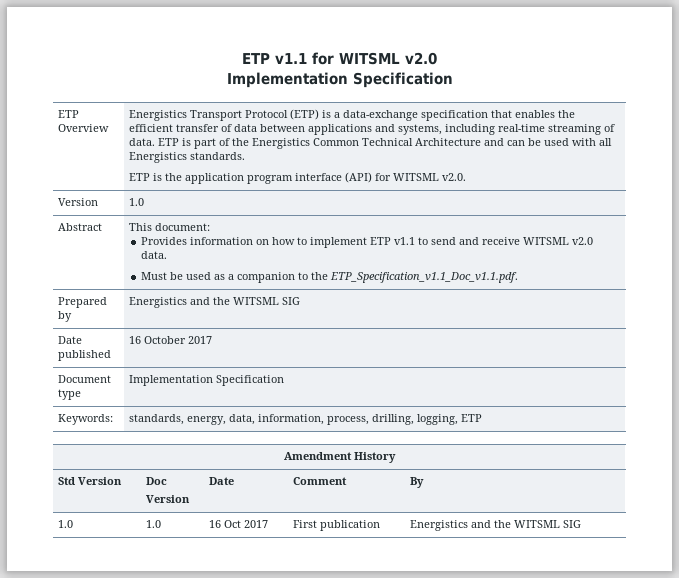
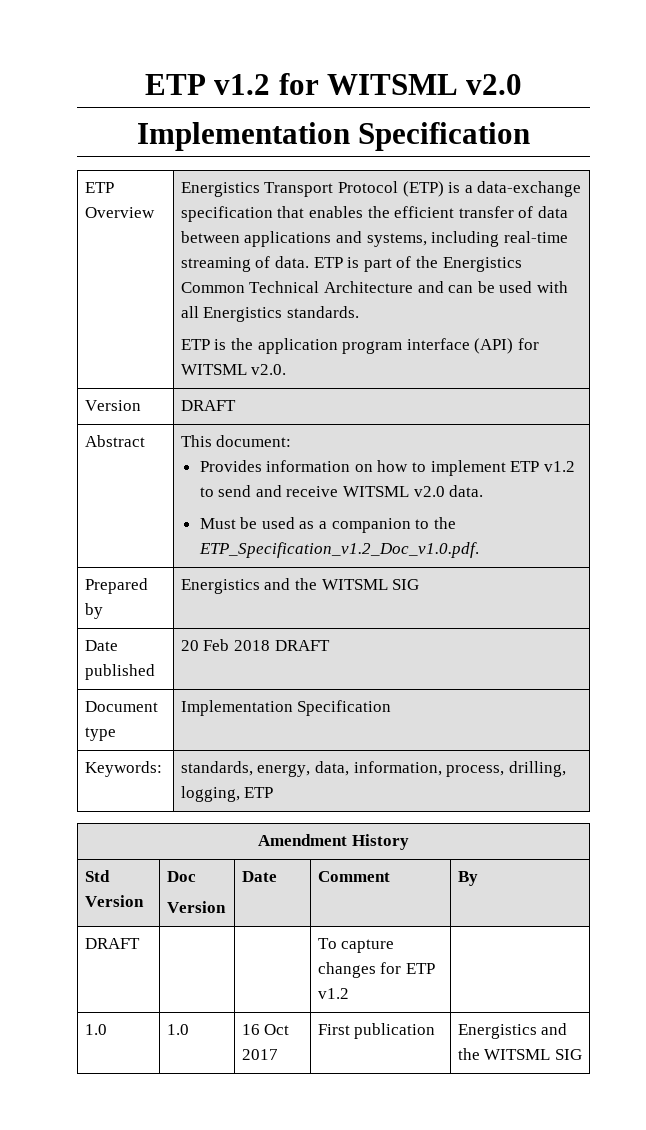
[242,53,307,64] ETP v1.1 -> [144,74,271,95] ETP v1.2
[128,198,144,206] 1.0 -> [180,400,236,411] DRAFT
[393,237,415,245] v1.1 -> [543,461,575,472] v1.2
[329,272,518,283] ETP_Specification_v1.1_Doc_v1.1.pdf. -> [198,542,479,558] ETP_Specification_v1.2_Doc_v1.0.pdf.
[128,336,212,344] 16 October 2017 -> [180,639,330,651] 20 Feb 2018 DRAFT
(424, 482) none -> [84,938,140,949] [317,938,395,953] [317,962,436,978] [317,988,349,999] // DRAFT | | | To capture changes for ETP v1.2 |

